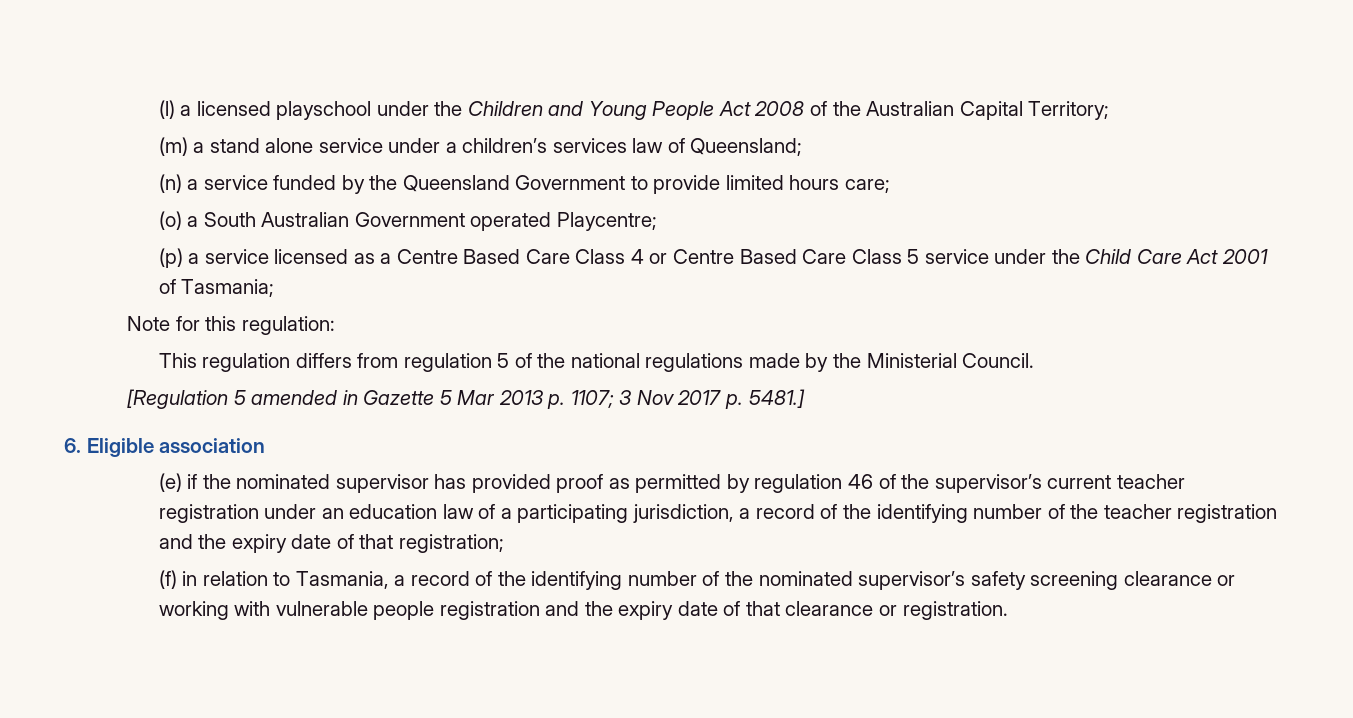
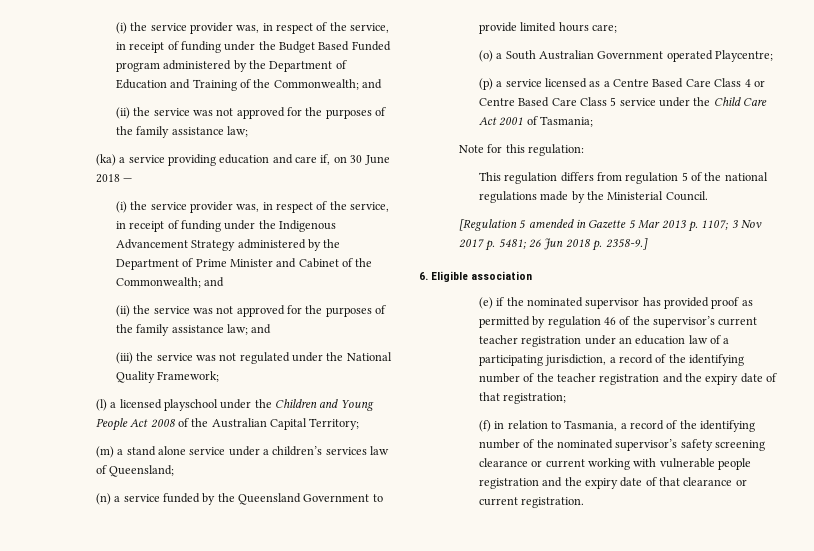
(158, 109) none -> [115,22,390,34] [115,41,391,53] [115,60,347,72] [115,79,383,91] [115,107,387,119] [115,126,248,138] [95,154,390,166] [95,174,133,183] [115,201,390,213] [115,220,337,232] [115,239,341,251] [115,258,373,270] [115,277,225,288] [115,305,387,317] [115,324,272,336] [115,352,392,364] [115,371,220,383] (i) the service provider was, in respect of the service, in receipt of funding under the Budget Based Funded program administered by the Department of Education and Training of the Commonwealth; and // (ii) the service was not approved for the purposes of the family assistance law; // (ka) a service providing education and care if, on 30 June 2018 — // (i) the service provider was, in respect of the service, in receipt of funding under the Indigenous Advancement Strategy administered by the Department of Prime Minister and Cabinet of the Commonwealth; and // (ii) the service was not approved for the purposes of the family assistance law; and // (iii) the service was not regulated under the National Quality Framework; //
[748,389,805,408] 5481.] -> [498,238,648,251] 5481; 26 Jun 2018 p. 2358-9.]
(1236, 580) none -> [545,459,585,468] current
(898, 610) none -> [478,497,518,506] current

